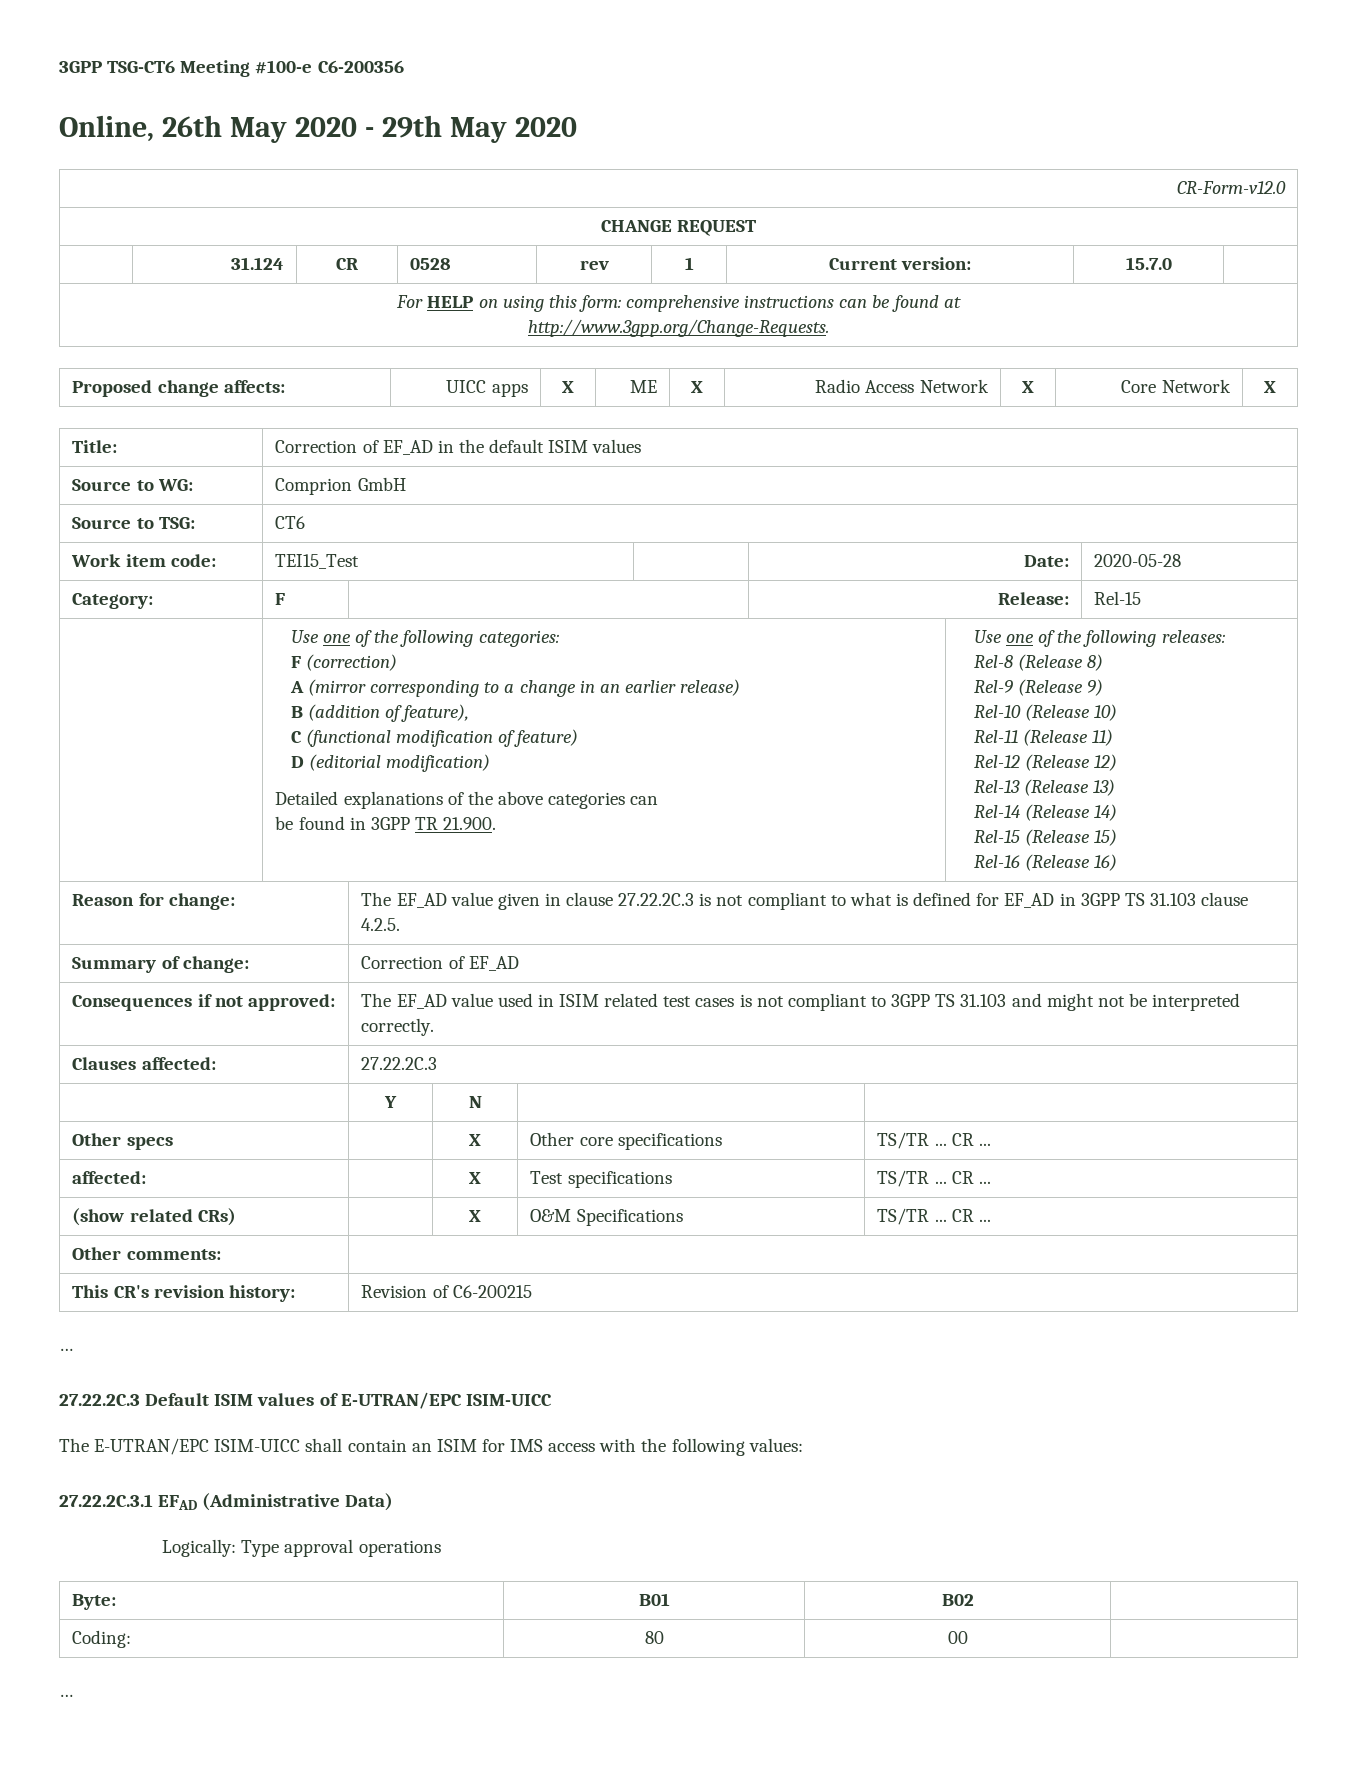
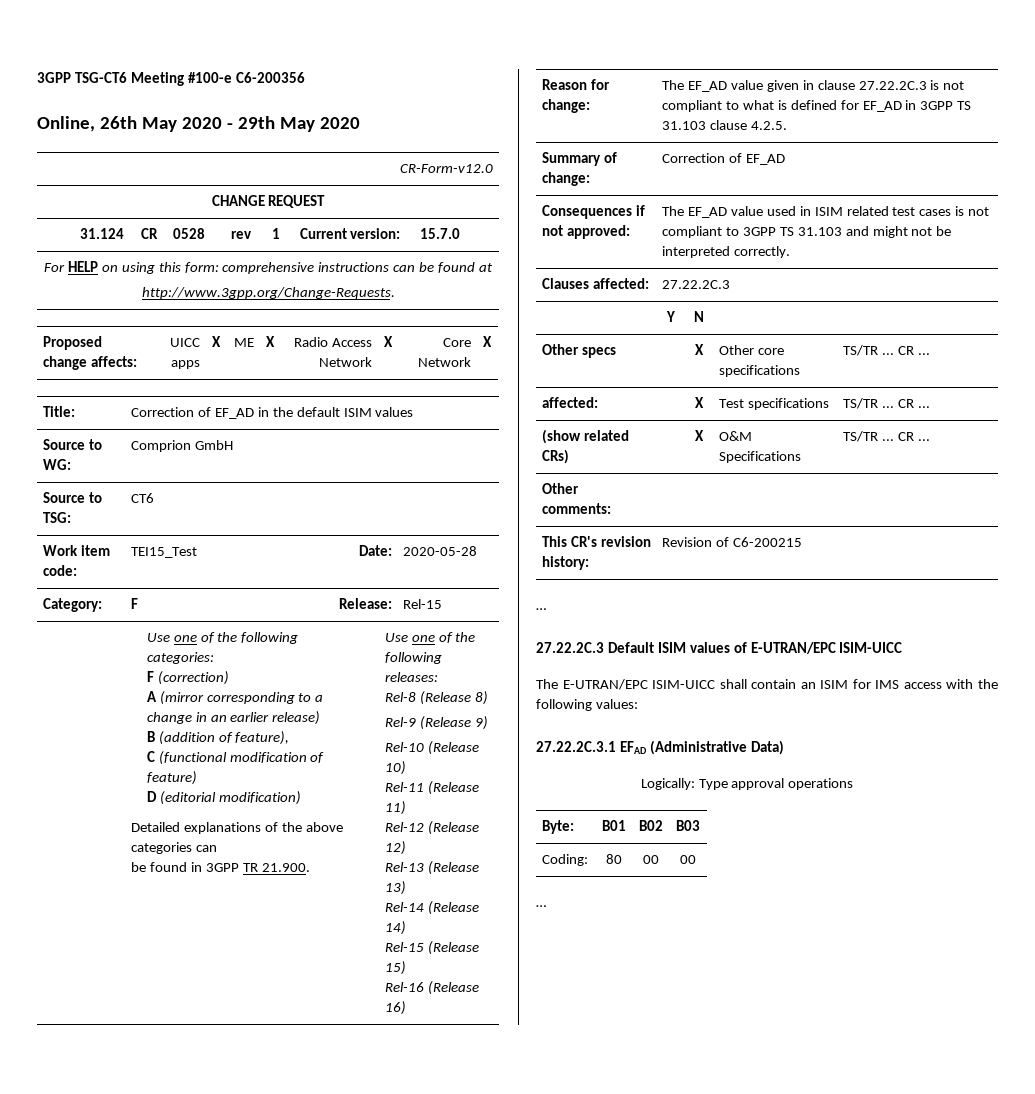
(974, 1600) none -> [676,820,700,831] B03
(968, 1637) none -> [680,855,696,864] 00

